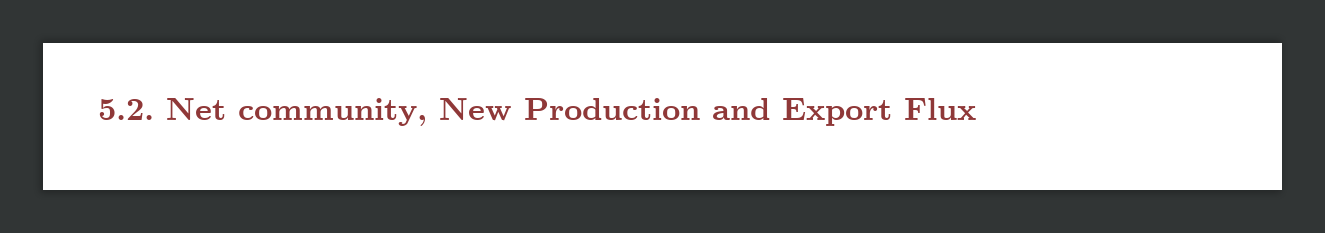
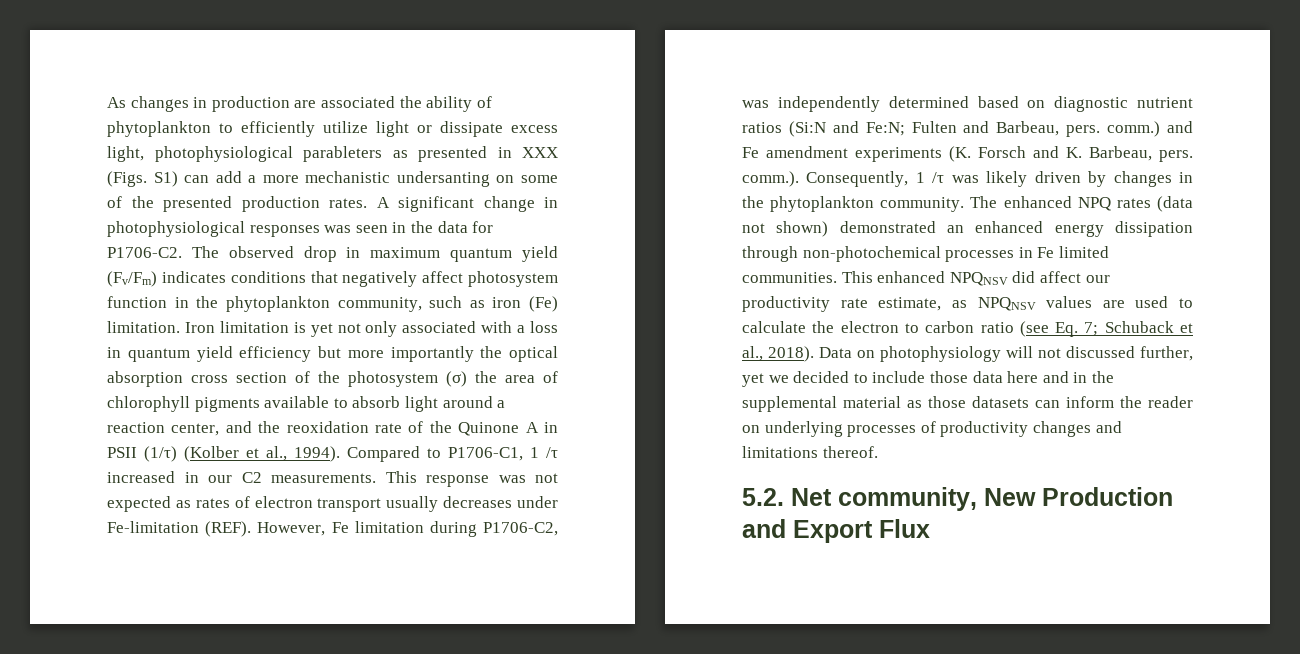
(98, 109) none -> [107,96,492,112] [107,121,558,137] [107,146,558,162] [107,171,558,187] [107,196,558,212] [107,221,494,237] [107,246,558,262] [107,271,558,287] [107,296,558,312] [107,321,558,337] [107,346,558,362] [107,371,558,387] [107,396,506,412] [107,421,558,436] [107,446,558,462] [107,471,558,487] [107,496,558,512] [107,521,558,537] [742,96,1193,112] [742,121,1193,137] [742,146,1193,162] [742,171,1193,187] [742,196,1193,212] [742,221,1193,237] [742,246,1109,262] [742,271,1110,286] [742,296,1193,312] [742,321,1193,337] [742,346,1193,362] [742,371,1114,387] [742,396,1193,412] [742,421,1122,437] [742,446,878,458] As changes in production are associated the ability of phytoplankton to efficiently utilize light or dissipate excess light, photophysiological parableters as presented in XXX (Figs. S1) can add a more mechanistic undersanting on some of the presented production rates. A significant change in photophysiological responses was seen in the data for P1706-C2. The observed drop in maximum quantum yield (Fv/Fm) indicates conditions that negatively affect photosystem function in the phytoplankton community, such as iron (Fe) limitation. Iron limitation is yet not only associated with a loss in quantum yield efficiency but more importantly the optical absorption cross section of the photosystem (σ) the area of chlorophyll pigments available to absorb light around a reaction center, and the reoxidation rate of the Quinone A in PSII (1/τ) (Kolber et al., 1994). Compared to P1706-C1, 1 /τ increased in our C2 measurements. This response was not expected as rates of electron transport usually decreases under Fe-limitation (REF). However, Fe limitation during P1706-C2, was independently determined based on diagnostic nutrient ratios (Si:N and Fe:N; Fulten and Barbeau, pers. comm.) and Fe amendment experiments (K. Forsch and K. Barbeau, pers. comm.). Consequently, 1 /τ was likely driven by changes in the phytoplankton community. The enhanced NPQ rates (data not shown) demonstrated an enhanced energy dissipation through non-photochemical processes in Fe limited communities. This enhanced NPQNSV did affect our productivity rate estimate, as NPQNSV values are used to calculate the electron to carbon ratio (see Eq. 7; Schuback et al., 2018). Data on photophysiology will not discussed further, yet we decided to include those data here and in the supplemental material as those datasets can inform the reader on underlying processes of productivity changes and limitations thereof. //

